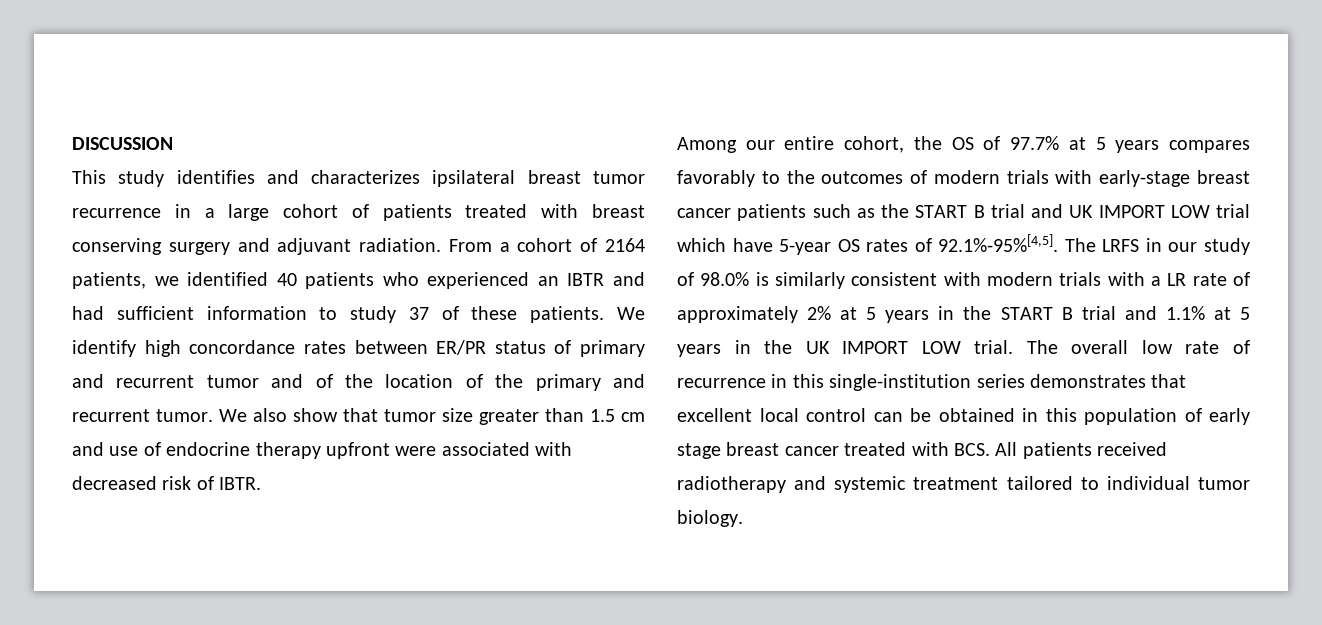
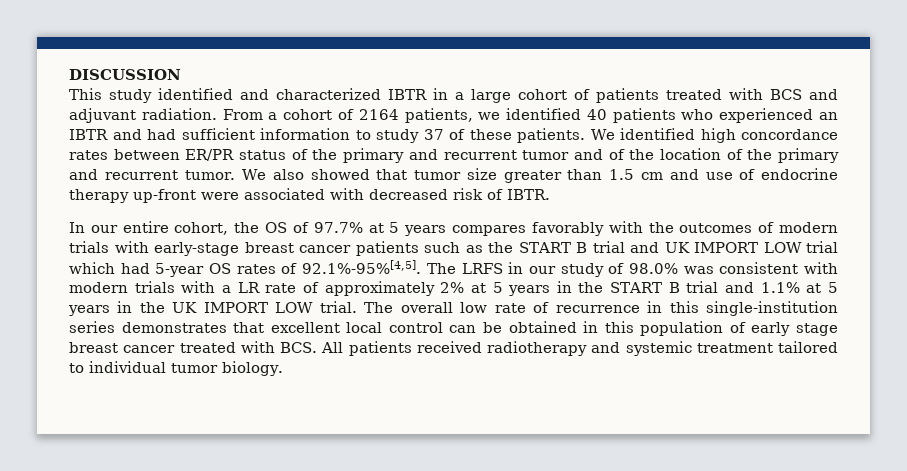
[176,170,645,187] [72,208,161,218] identifies and characterizes ipsilateral breast tumor recurrence -> [158,88,427,100] identified and characterized IBTR
[592,204,645,218] [72,238,230,255] breast conserving surgery -> [770,89,802,100] BCS
[72,340,136,357] identify -> [619,128,695,140] identified
(572, 347) none -> [312,149,338,160] the
[293,408,338,422] show -> [310,169,370,180] showed
[326,442,390,459] upfront -> [133,189,196,203] up-front
[677,137,737,153] Among -> [69,222,85,233] In
[761,171,780,184] to -> [608,221,643,233] with
[732,238,773,252] have -> [120,263,150,274] had
[755,272,845,289] is similarly -> [683,266,714,274] was

